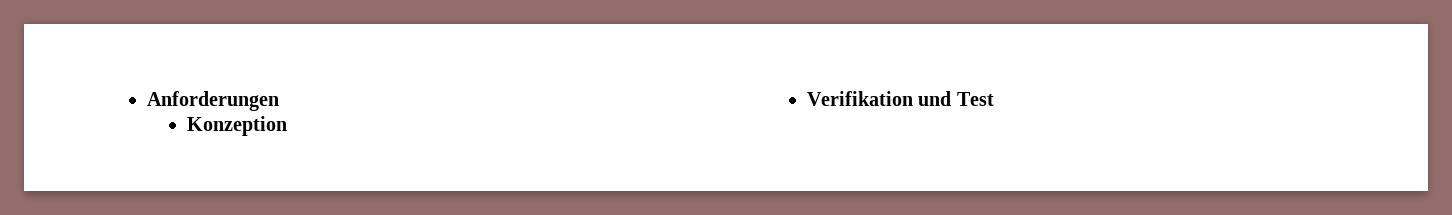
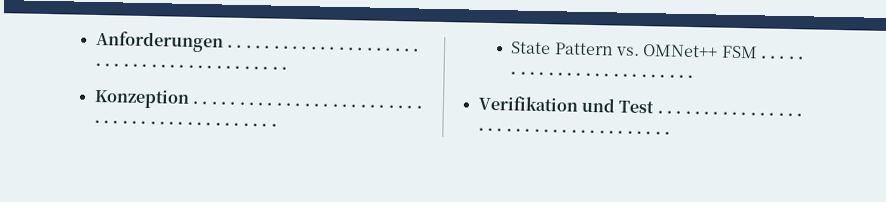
[186,116,287,136] [806,91,994,106] // Konzeption // Verifikation und Test -> [226,44,420,52] [94,62,287,70] [93,88,422,109] [93,119,277,127] [510,41,804,60] [510,71,694,79] [477,95,803,117] [477,127,670,135] . . . . . . . . . . . . . . . . . . . . . . . . . . . . . . . . . . . . . . . . . . // Konzeption . . . . . . . . . . . . . . . . . . . . . . . . . . . . . . . . . . . . . . . . . . . . . // State Pattern vs. OMNet++ FSM . . . . . . . . . . . . . . . . . . . . . . . . . // Verifikation und Test . . . . . . . . . . . . . . . . . . . . . . . . . . . . . . . . . . . . .

